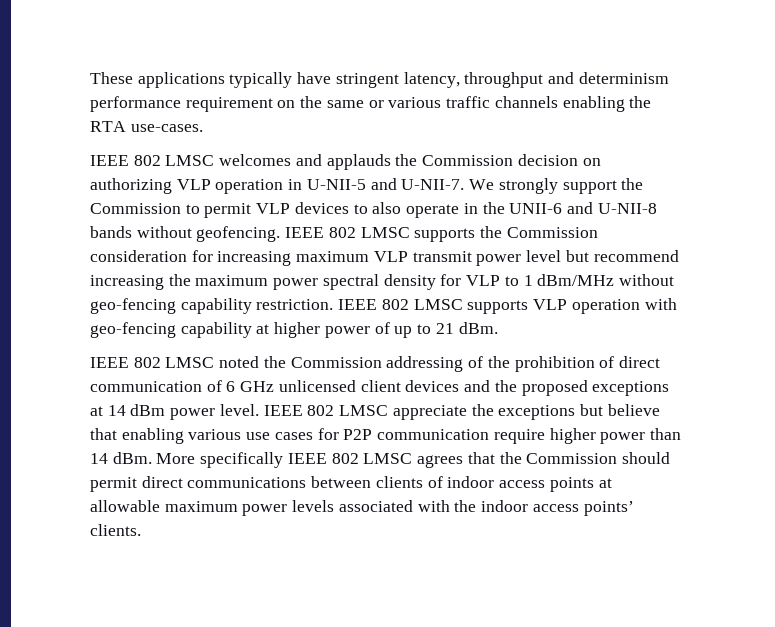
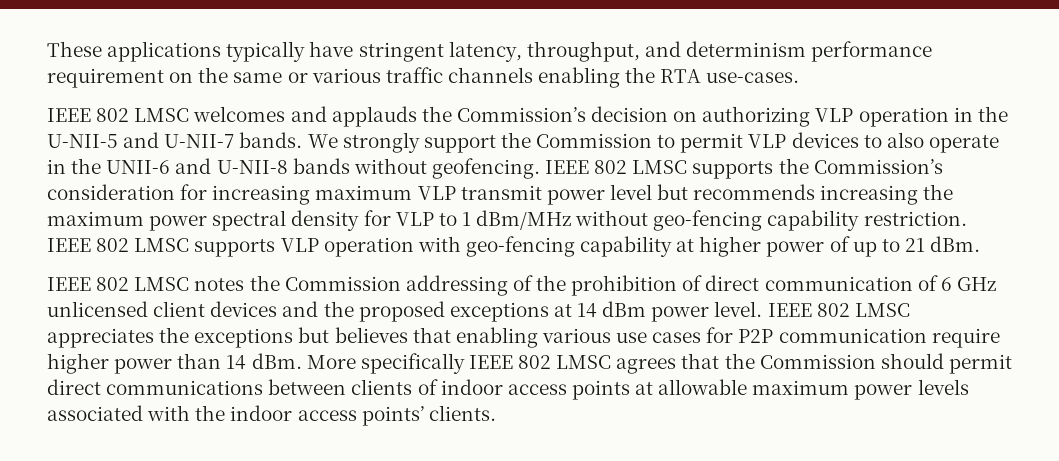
[464,72,544,88] throughput -> [526,41,640,62] throughput,
[422,155,514,166] Commission -> [456,107,586,122] Commission’s
(303, 184) none -> [977,106,1008,122] the
[401,179,465,190] U-NII-7. -> [164,132,303,148] U-NII-7 bands.
[506,227,598,238] Commission -> [813,159,943,174] Commission’s
[593,250,679,262] recommend -> [693,184,816,200] recommends
[219,356,260,368] noted -> [194,278,245,291] notes
[392,405,467,420] appreciate -> [47,328,154,348] appreciates
[607,404,660,416] believe -> [334,327,408,343] believes

